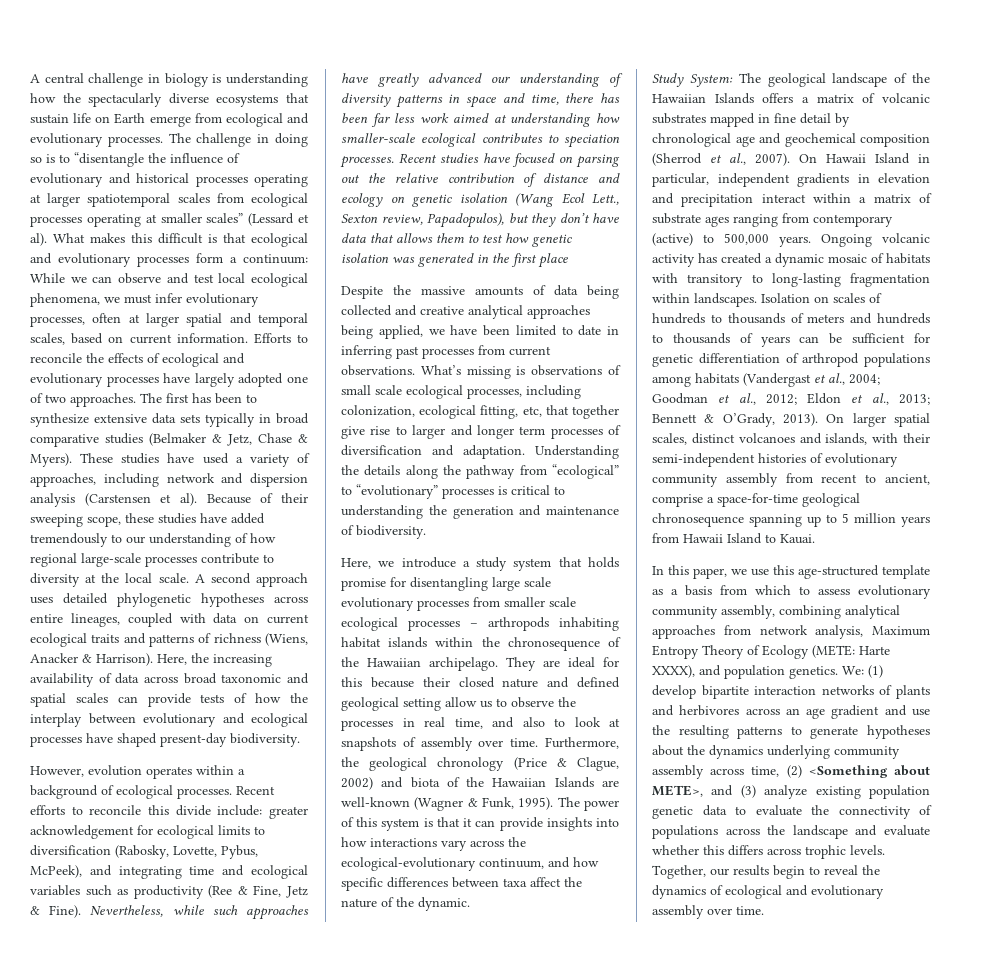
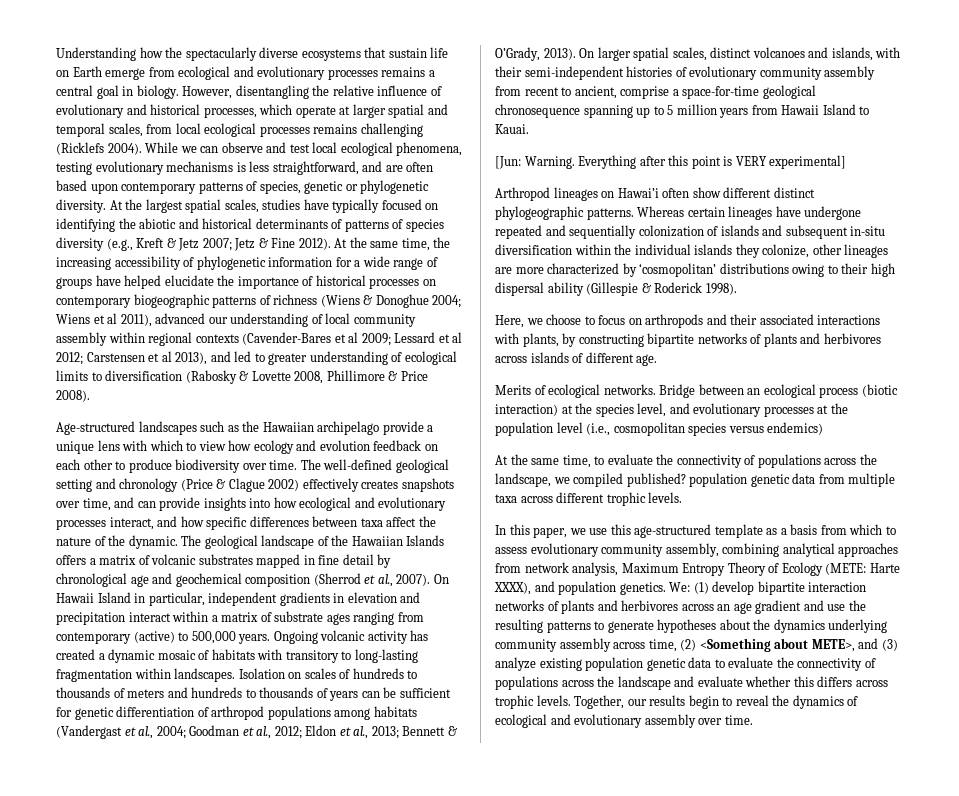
[30,73,308,87] A central challenge in biology is understanding -> [56,47,136,61] Understanding
[107,133,309,147] [30,152,166,167] processes. The challenge in doing so is to “disentangle the -> [327,67,435,80] [56,85,374,99] processes remains a central goal in biology. However, disentangling the relative
[195,174,308,187] [30,193,308,207] [30,213,309,227] [30,233,308,247] [30,253,308,267] processes operating at larger spatiotemporal scales from ecological processes operating at smaller scales” (Lessard et al). What makes this difficult is that ecological and evolutionary processes form a continuum: -> [203,104,448,118] [56,123,423,137] [56,142,142,155] processes, which operate at larger spatial and temporal scales, from local ecological processes remains challenging (Ricklefs 2004).
[104,293,259,307] [30,313,308,327] [30,333,308,345] [30,353,245,367] [30,373,308,387] [30,393,257,407] [30,413,309,427] [30,433,308,447] [30,453,310,467] [30,473,308,487] [30,493,308,507] [30,513,265,527] [30,533,276,547] [30,553,274,567] [30,573,308,587] [30,593,308,607] [30,613,310,627] [30,633,308,647] [30,653,272,667] [30,673,309,687] [30,693,308,707] [30,713,308,727] [30,733,300,747] [30,765,245,779] [30,785,275,799] [30,805,308,819] [30,825,265,839] [30,845,258,859] [30,865,308,879] [30,885,309,899] [30,905,309,920] [341,73,623,87] [341,93,620,108] [341,113,620,127] [341,133,620,148] [340,153,620,168] [341,173,620,187] [341,193,619,207] [341,213,619,228] [341,233,572,247] [341,253,568,268] [341,285,619,299] [341,305,590,319] [341,325,619,339] [341,345,551,359] [341,365,621,379] [341,385,581,399] [341,405,619,419] [341,425,621,439] [341,445,619,459] [341,464,619,479] [341,484,565,499] [341,505,619,519] [341,525,426,539] [341,557,619,571] [341,577,551,591] [341,597,576,611] [341,617,619,631] [341,637,621,651] [341,657,619,671] [341,677,620,688] [341,697,576,711] [341,717,620,731] [341,737,619,751] [341,757,619,771] [341,777,619,790] [341,797,619,811] [341,817,473,831] we must infer evolutionary processes, often at larger spatial and temporal scales, based on current information. Efforts to reconcile the effects of ecological and evolutionary processes have largely adopted one of two approaches. The first has been to synthesize extensive data sets typically in broad comparative studies (Belmaker & Jetz, Chase & Myers). These studies have used a variety of approaches, including network and dispersion analysis (Carstensen et al). Because of their sweeping scope, these studies have added tremendously to our understanding of how regional large-scale processes contribute to diversity at the local scale. A second approach uses detailed phylogenetic hypotheses across entire lineages, coupled with data on current ecological traits and patterns of richness (Wiens, Anacker & Harrison). Here, the increasing availability of data across broad taxonomic and spatial scales can provide tests of how the interplay between evolutionary and ecological processes have shaped present-day biodiversity. // However, evolution operates within a background of ecological processes. Recent efforts to reconcile this divide include: greater acknowledgement for ecological limits to diversification (Rabosky, Lovette, Pybus, McPeek), and integrating time and ecological variables such as productivity (Ree & Fine, Jetz & Fine). Nevertheless, while such approaches have greatly advanced our understanding of diversity patterns in space and time, there has been far less work aimed at understanding how smaller-scale ecological contributes to speciation processes. Recent studies have focused on parsing out the relative contribution of distance and ecology on genetic isolation (Wang Ecol Lett., Sexton review, Papadopulos), but they don’t have data that allows them to test how genetic isolation was generated in the first place // Despite the massive amounts of data being collected and creative analytical approaches being applied, we have been limited to date in inferring past processes from current observations. What’s missing is observations of small scale ecological processes, including colonization, ecological fitting, etc, that together give rise to larger and longer term processes of diversification and adaptation. Understanding the details along the pathway from “ecological” to “evolutionary” processes is critical to understanding the generation and maintenance of biodiversity. // Here, we introduce a study system that holds promise for disentangling large scale evolutionary processes from smaller scale ecological processes – arthropods inhabiting habitat islands within the chronosequence of the Hawaiian archipelago. They are ideal for this because their closed nature and defined geological setting allow us to observe the processes in real time, and also to look at snapshots of assembly over time. Furthermore, the geological chronology (Price & Clague, 2002) and biota of the Hawaiian Islands are well-known (Wagner & Funk, 1995). The power of this system is that it -> [56,161,434,175] [56,180,430,194] [56,199,439,213] [56,218,444,232] [56,237,451,251] [56,256,438,270] [56,275,436,289] [56,294,462,308] [56,313,416,327] [56,332,463,346] [56,351,457,365] [56,370,428,384] [56,390,90,402] [56,421,434,435] [56,440,438,454] [56,459,449,473] [56,478,454,492] [56,497,135,511] testing evolutionary mechanisms is less straightforward, and are often based upon contemporary patterns of species, genetic or phylogenetic diversity. At the largest spatial scales, studies have typically focused on identifying the abiotic and historical determinants of patterns of species diversity (e.g., Kreft & Jetz 2007; Jetz & Fine 2012). At the same time, the increasing accessibility of phylogenetic information for a wide range of groups have helped elucidate the importance of historical processes on contemporary biogeographic patterns of richness (Wiens & Donoghue 2004; Wiens et al 2011), advanced our understanding of local community assembly within regional contexts (Cavender-Bares et al 2009; Lessard et al 2012; Carstensen et al 2013), and led to greater understanding of ecological limits to diversification (Rabosky & Lovette 2008, Phillimore & Price 2008). // Age-structured landscapes such as the Hawaiian archipelago provide a unique lens with which to view how ecology and evolution feedback on each other to produce biodiversity over time. The well-defined geological setting and chronology (Price & Clague 2002) effectively creates snapshots over time, and
[370,837,526,851] [341,857,544,871] interactions vary across the ecological-evolutionary continuum, -> [299,497,447,511] [56,517,154,530] ecological and evolutionary processes interact,
[652,73,733,87] // Study System: -> (178, 542) none
(815, 539) none -> [495,155,847,169] [495,187,815,201] [495,206,862,220] [495,225,886,239] [495,244,889,258] [495,263,895,277] [495,282,737,296] [495,314,881,328] [494,333,881,347] [495,352,658,366] [495,384,898,398] [495,403,848,417] [495,422,824,436] [495,454,877,468] [495,473,896,487] [495,492,683,506] // [Jun: Warning. Everything after this point is VERY experimental] // Arthropod lineages on Hawai’i often show different distinct phylogeographic patterns. Whereas certain lineages have undergone repeated and sequentially colonization of islands and subsequent in-situ diversification within the individual islands they colonize, other lineages are more characterized by ‘cosmopolitan’ distributions owing to their high dispersal ability (Gillespie & Roderick 1998). // Here, we choose to focus on arthropods and their associated interactions with plants, by constructing bipartite networks of plants and herbivores across islands of different age. // Merits of ecological networks. Bridge between an ecological process (biotic interaction) at the species level, and evolutionary processes at the population level (i.e., cosmopolitan species versus endemics) // At the same time, to evaluate the connectivity of populations across the landscape, we compiled published? population genetic data from multiple taxa across different trophic levels.

